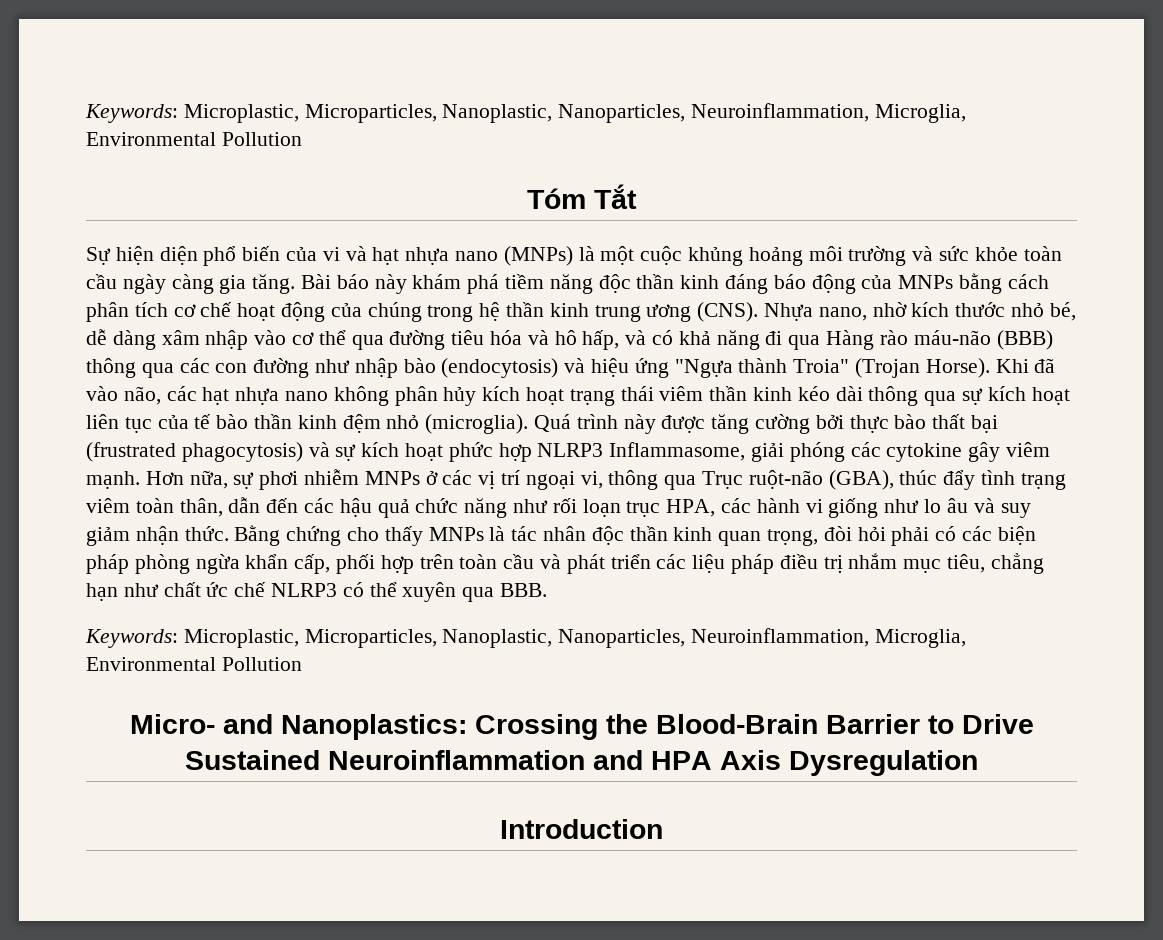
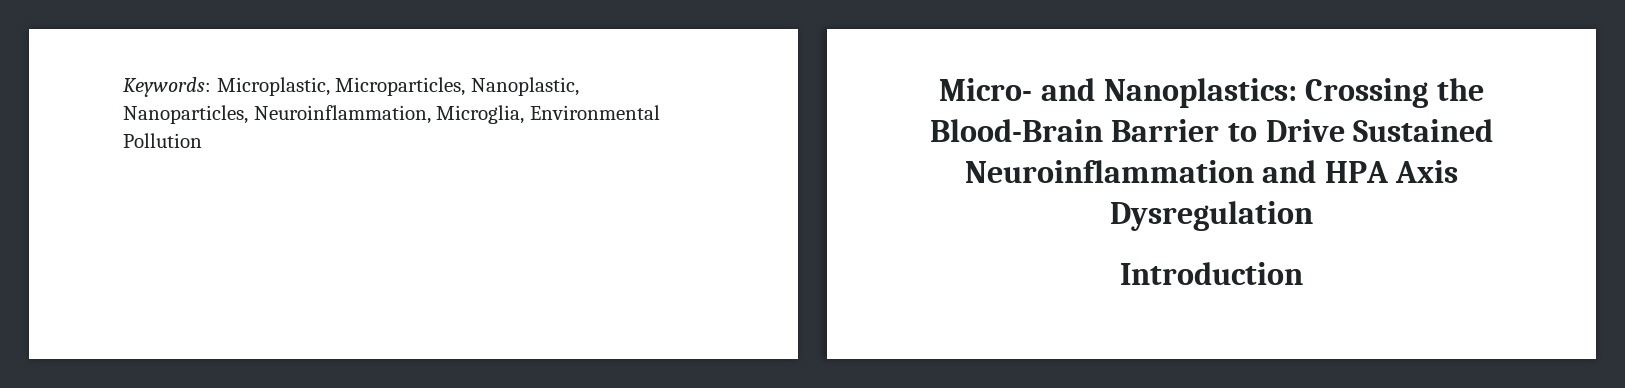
[85,103,966,123] [86,132,302,146] [527,184,637,209] [86,246,1062,266] [86,273,1049,294] [86,302,1076,322] [86,329,1053,350] [86,358,1056,378] [86,386,1070,406] [86,414,999,434] [86,442,1051,462] [86,469,1066,490] [86,497,1031,518] [86,525,1036,546] [86,553,1044,574] [86,582,548,602] [85,628,966,648] [86,657,302,671] Keywords: Microplastic, Microparticles, Nanoplastic, Nanoparticles, Neuroinflammation, Microglia, Environmental Pollution // Tóm Tắt // Sự hiện diện phổ biến của vi và hạt nhựa nano (MNPs) là một cuộc khủng hoảng môi trường và sức khỏe toàn cầu ngày càng gia tăng. Bài báo này khám phá tiềm năng độc thần kinh đáng báo động của MNPs bằng cách phân tích cơ chế hoạt động của chúng trong hệ thần kinh trung ương (CNS). Nhựa nano, nhờ kích thước nhỏ bé, dễ dàng xâm nhập vào cơ thể qua đường tiêu hóa và hô hấp, và có khả năng đi qua Hàng rào máu-não (BBB) thông qua các con đường như nhập bào (endocytosis) và hiệu ứng "Ngựa thành Troia" (Trojan Horse). Khi đã vào não, các hạt nhựa nano không phân hủy kích hoạt trạng thái viêm thần kinh kéo dài thông qua sự kích hoạt liên tục của tế bào thần kinh đệm nhỏ (microglia). Quá trình này được tăng cường bởi thực bào thất bại (frustrated phagocytosis) và sự kích hoạt phức hợp NLRP3 Inflammasome, giải phóng các cytokine gây viêm mạnh. Hơn nữa, sự phơi nhiễm MNPs ở các vị trí ngoại vi, thông qua Trục ruột-não (GBA), thúc đẩy tình trạng viêm toàn thân, dẫn đến các hậu quả chức năng như rối loạn trục HPA, các hành vi giống như lo âu và suy giảm nhận thức. Bằng chứng cho thấy MNPs là tác nhân độc thần kinh quan trọng, đòi hỏi phải có các biện pháp phòng ngừa khẩn cấp, phối hợp trên toàn cầu và phát triển các liệu pháp điều trị nhắm mục tiêu, chẳng hạn như chất ức chế NLRP3 có thể xuyên qua BBB. // Keywords: Microplastic, Microparticles, Nanoplastic, Nanoparticles, Neuroinflammation, Microglia, Environmental Pollution -> [123,77,579,97] [123,105,660,124] [123,133,202,148] Keywords: Microplastic, Microparticles, Nanoplastic, Nanoparticles, Neuroinflammation, Microglia, Environmental Pollution

